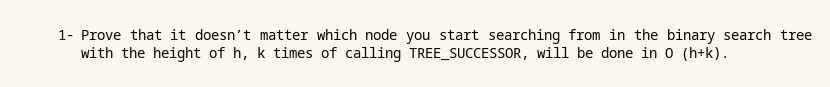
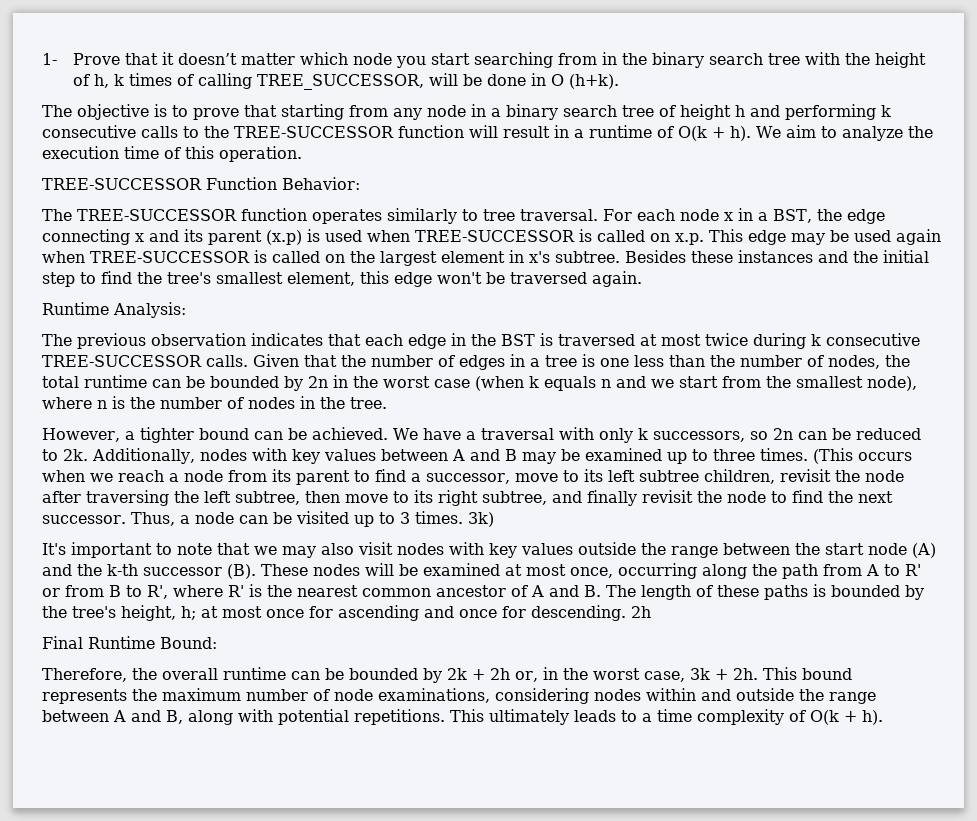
(729, 54) none -> [42,104,891,120] [42,125,933,141] [42,146,302,162] [42,177,360,190] [42,208,885,224] [42,229,941,245] [42,250,929,266] [42,271,642,287] [42,302,186,318] [42,333,920,349] [42,354,910,370] [42,375,917,391] [42,396,387,409] [42,427,921,443] [42,448,912,464] [42,469,904,485] [42,490,893,506] [42,511,494,527] [42,542,936,558] [42,563,921,579] [42,584,924,600] [42,605,651,621] [42,636,217,649] [42,667,852,683] [42,688,876,704] [42,709,883,725] // The objective is to prove that starting from any node in a binary search tree of height h and performing k consecutive calls to the TREE-SUCCESSOR function will result in a runtime of O(k + h). We aim to analyze the execution time of this operation. // TREE-SUCCESSOR Function Behavior: // The TREE-SUCCESSOR function operates similarly to tree traversal. For each node x in a BST, the edge connecting x and its parent (x.p) is used when TREE-SUCCESSOR is called on x.p. This edge may be used again when TREE-SUCCESSOR is called on the largest element in x's subtree. Besides these instances and the initial step to find the tree's smallest element, this edge won't be traversed again. // Runtime Analysis: // The previous observation indicates that each edge in the BST is traversed at most twice during k consecutive TREE-SUCCESSOR calls. Given that the number of edges in a tree is one less than the number of nodes, the total runtime can be bounded by 2n in the worst case (when k equals n and we start from the smallest node), where n is the number of nodes in the tree. // However, a tighter bound can be achieved. We have a traversal with only k successors, so 2n can be reduced to 2k. Additionally, nodes with key values between A and B may be examined up to three times. (This occurs when we reach a node from its parent to find a successor, move to its left subtree children, revisit the node after traversing the left subtree, then move to its right subtree, and finally revisit the node to find the next successor. Thus, a node can be visited up to 3 times. 3k) // It's important to note that we may also visit nodes with key values outside the range between the start node (A) and the k-th successor (B). These nodes will be examined at most once, occurring along the path from A to R' or from B to R', where R' is the nearest common ancestor of A and B. The length of these paths is bounded by the tree's height, h; at most once for ascending and once for descending. 2h // Final Runtime Bound: // Therefore, the overall runtime can be bounded by 2k + 2h or, in the worst case, 3k + 2h. This bound represents the maximum number of node examinations, considering nodes within and outside the range between A and B, along with potential repetitions. This ultimately leads to a time complexity of O(k + h).

